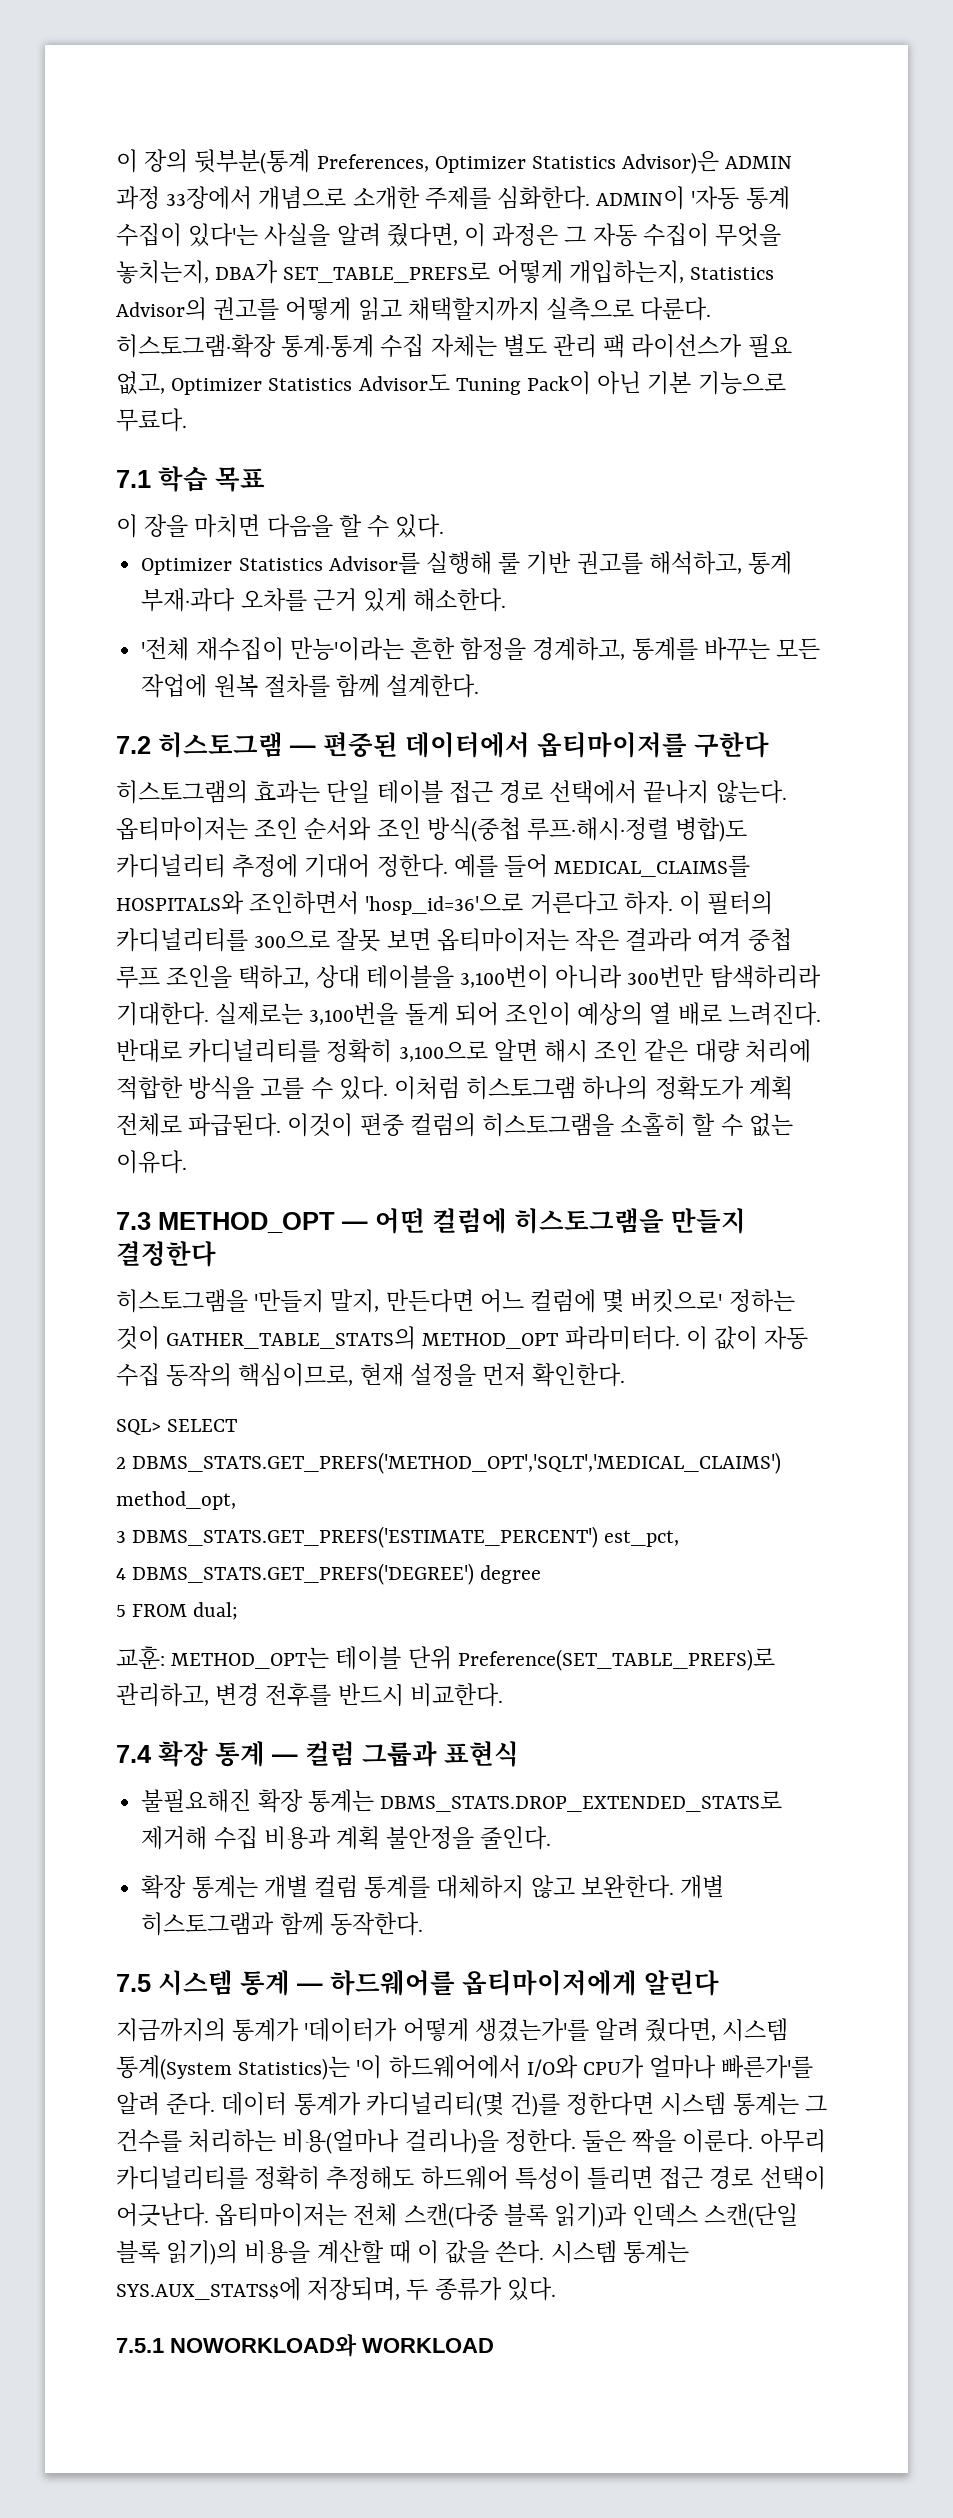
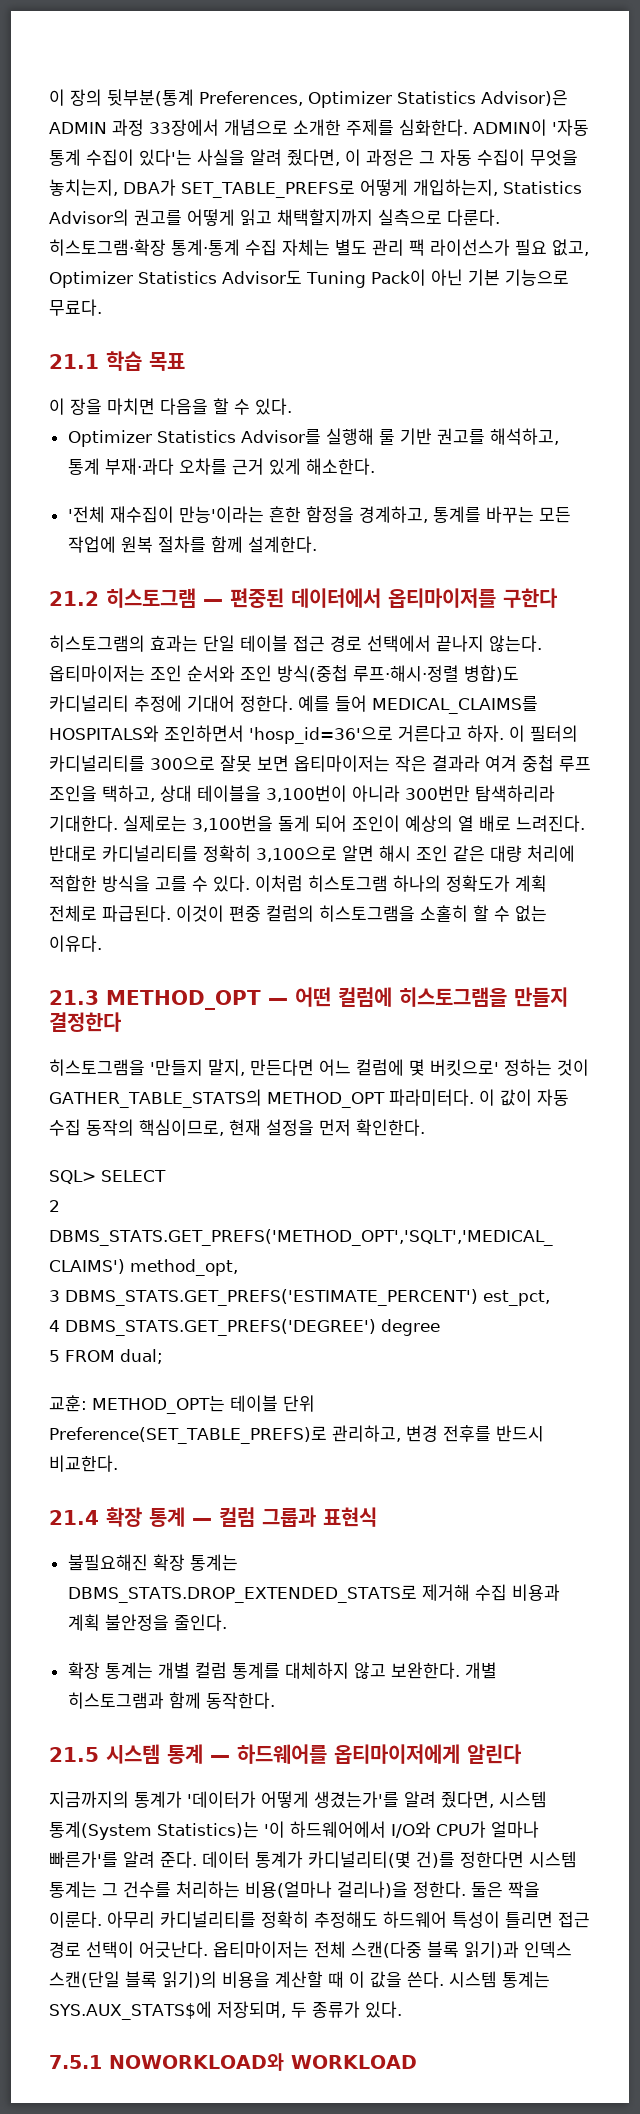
[116,470,151,488] 7.1 -> [49,354,99,369] 21.1
[116,736,151,754] 7.2 -> [49,591,99,606] 21.2
[116,1212,151,1230] 7.3 -> [49,990,99,1005] 21.3
[116,1745,152,1763] 7.4 -> [49,1510,99,1525] 21.4
[116,1974,151,1992] 7.5 -> [49,1747,99,1762] 21.5

